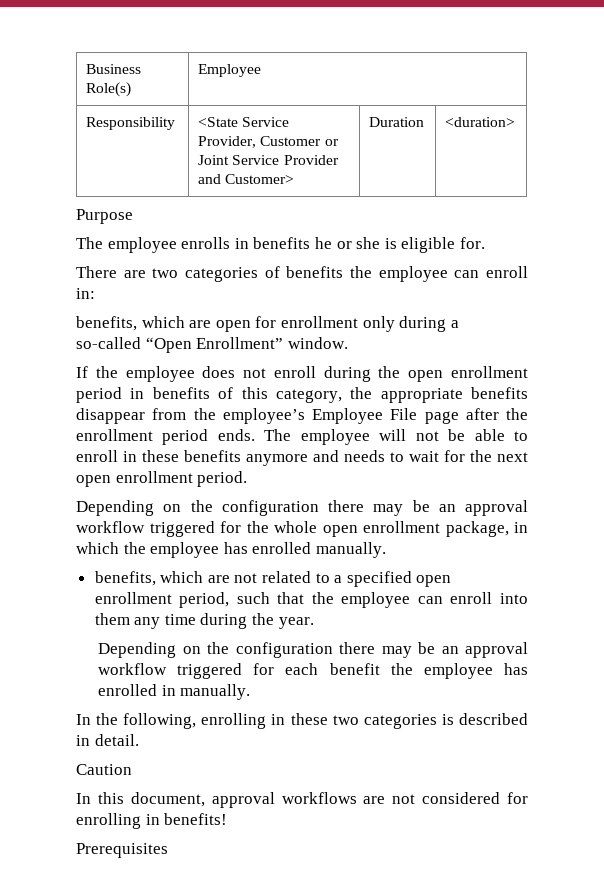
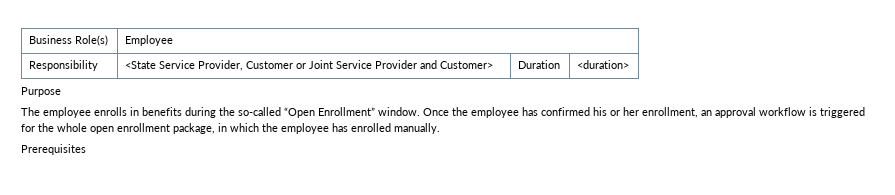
[314,237,485,253] [76,266,528,282] [76,288,95,299] [76,316,459,332] he or she is eligible for. // There are two categories of benefits the employee can enroll in: // benefits, which are open for enrollment only during a -> [185,107,235,118] during the
[76,366,528,382] [76,387,528,403] [76,408,528,424] [76,429,529,445] [76,450,528,466] [76,471,248,487] [76,500,528,516] [76,521,145,533] // If the employee does not enroll during the open enrollment period in benefits of this category, the appropriate benefits disappear from the employee’s Employee File page after the enrollment period ends. The employee will not be able to enroll in these benefits anymore and needs to wait for the next open enrollment period. // Depending on the configuration there may be an approval workflow -> [423,107,817,118] Once the employee has confirmed his or her enrollment, an approval workflow is
[94,571,452,587] [94,592,529,608] [94,613,314,629] [98,642,528,658] [98,663,529,679] [98,684,251,700] [76,713,528,729] [76,734,139,746] [76,764,132,775] [76,792,528,808] [76,813,228,829] // benefits, which are not related to a specified open enrollment period, such that the employee can enroll into them any time during the year. // Depending on the configuration there may be an approval workflow triggered for each benefit the employee has enrolled in manually. // In the following, enrolling in these two categories is described in detail. // Caution // In this document, approval workflows are not considered for enrolling in benefits! -> (440, 128) none

